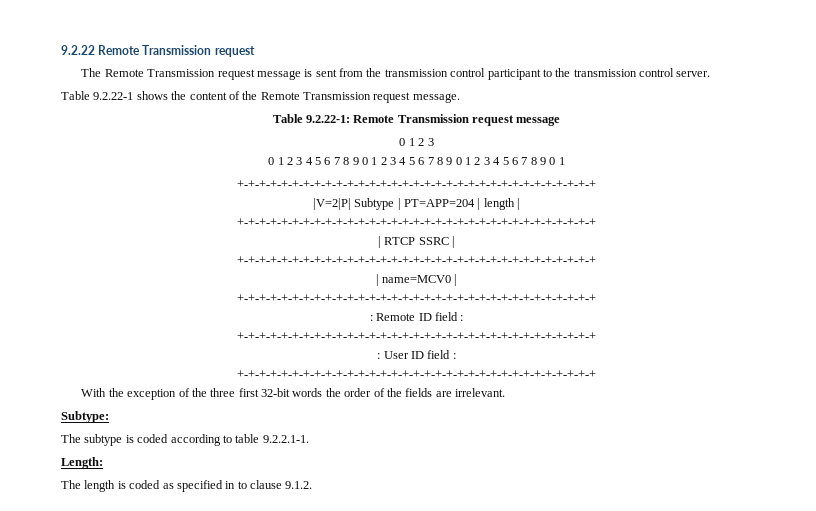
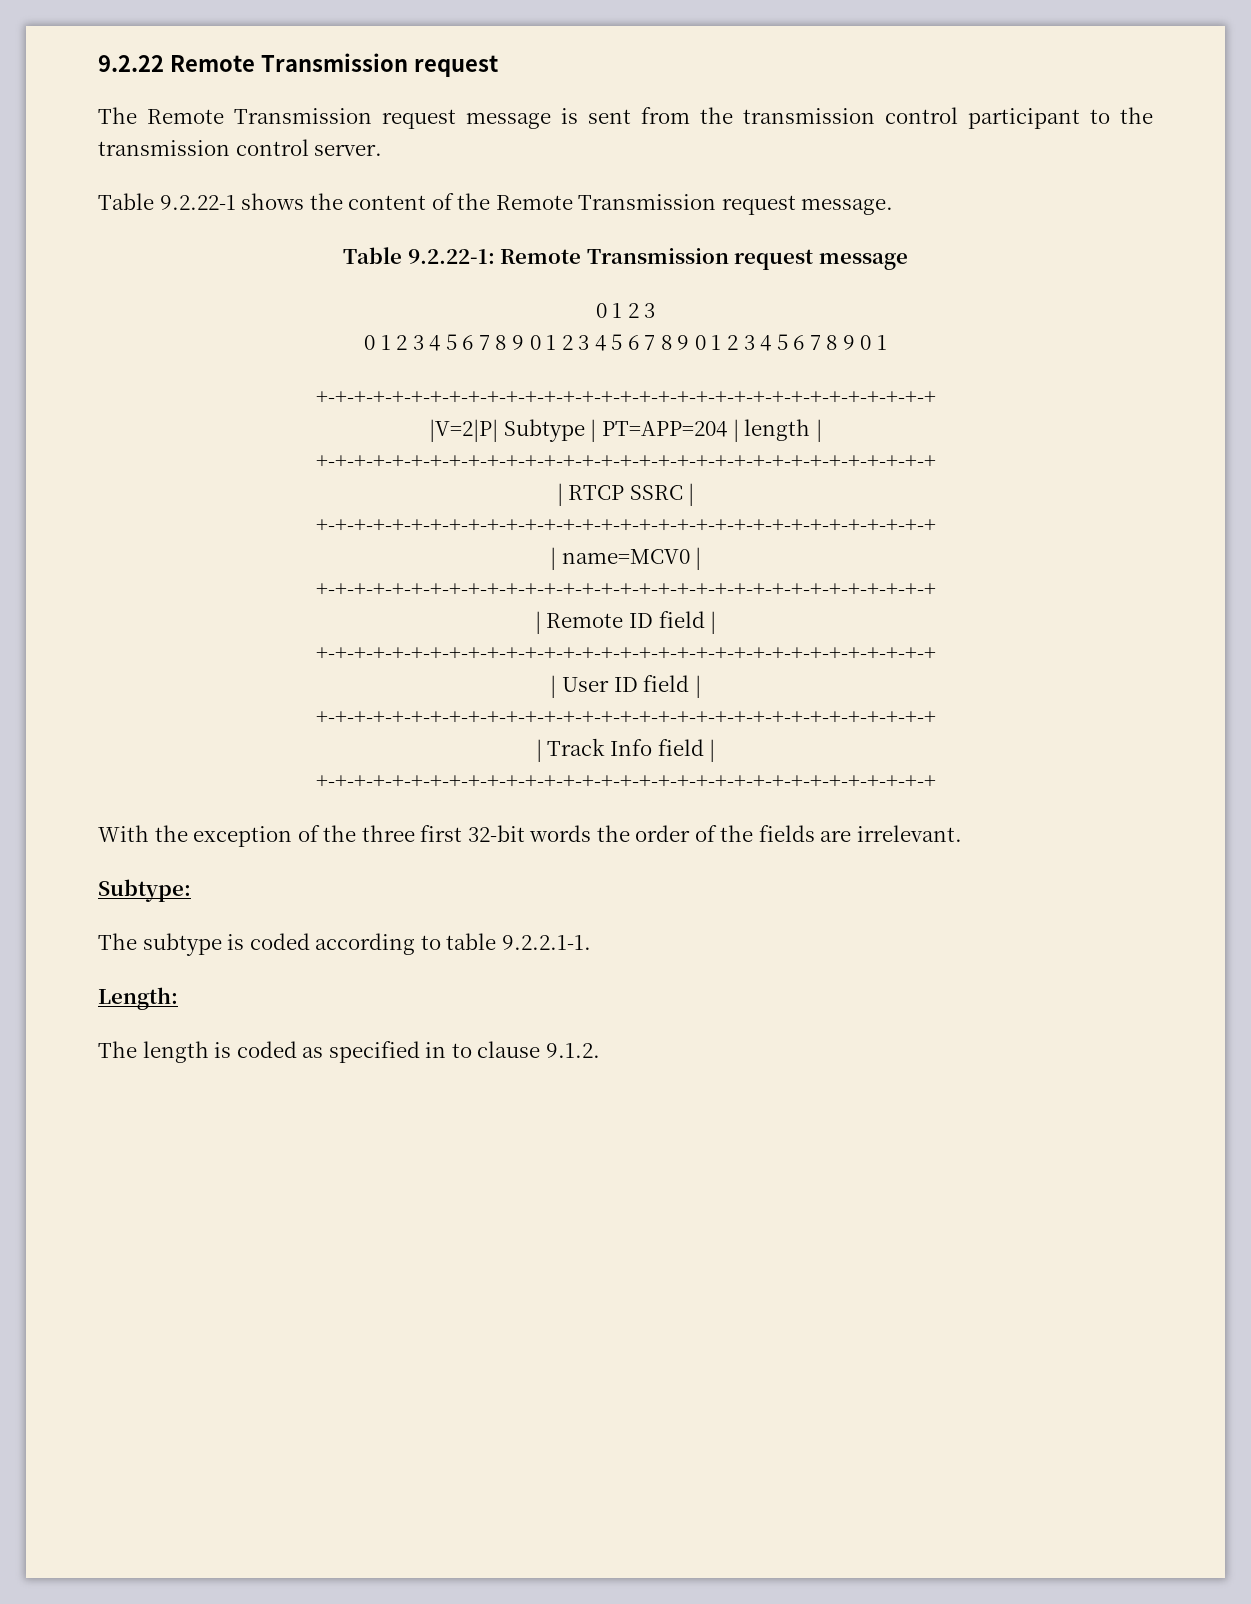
[369,315,373,321] : -> [534,611,541,634] |
[460,315,464,321] [237,332,596,340] [377,353,381,359] : // +-+-+-+-+-+-+-+-+-+-+-+-+-+-+-+-+-+-+-+-+-+-+-+-+-+-+-+-+-+-+-+-+ // : -> [710,611,717,634] [315,647,936,660] [550,675,557,698] | // +-+-+-+-+-+-+-+-+-+-+-+-+-+-+-+-+-+-+-+-+-+-+-+-+-+-+-+-+-+-+-+-+ // |
[452,353,456,359] : -> [694,675,701,698] [315,711,936,724] [535,738,716,762] | // +-+-+-+-+-+-+-+-+-+-+-+-+-+-+-+-+-+-+-+-+-+-+-+-+-+-+-+-+-+-+-+-+ // | Track Info field |

